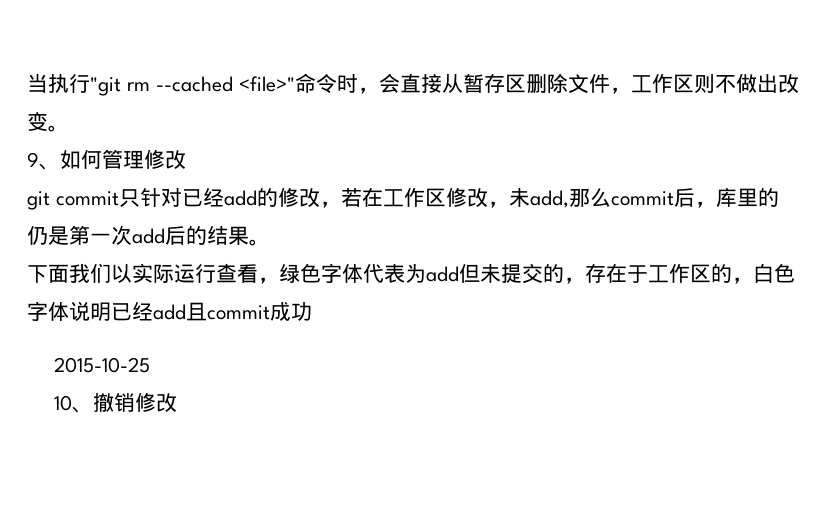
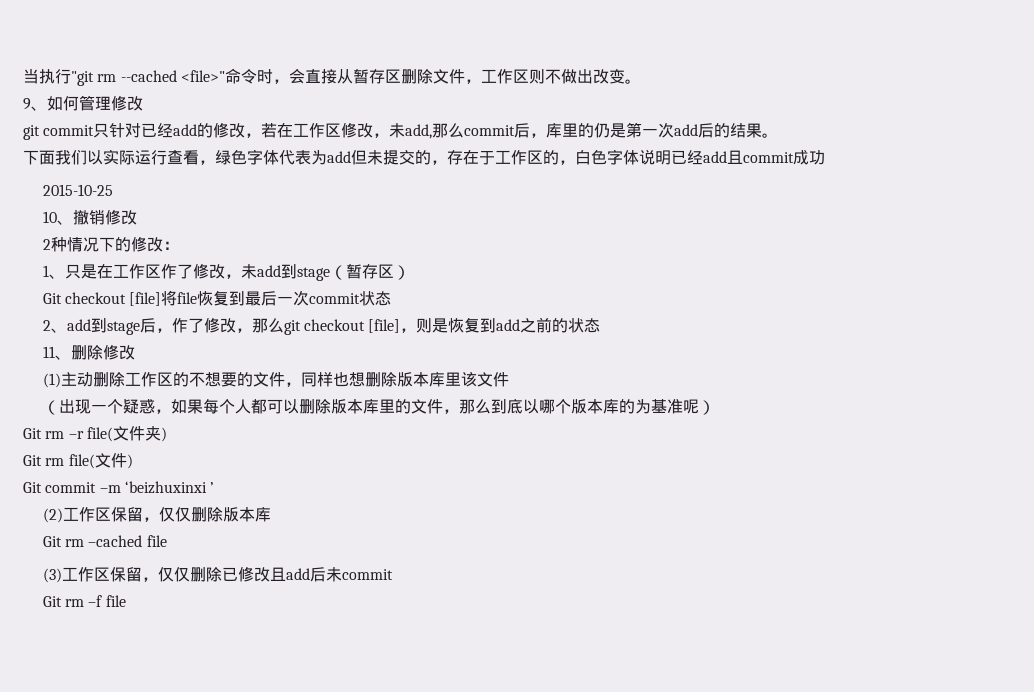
(177, 402) none -> [42,236,179,252] [42,263,410,281] [42,290,392,306] [42,317,601,335] [42,344,135,360] [42,372,509,388] [42,399,715,415] [23,426,167,442] [23,453,133,469] [23,481,215,494] [42,507,271,523] [42,535,167,547] [42,566,393,583] [42,595,126,607] // 2种情况下的修改： // 1、只是在工作区作了修改，未add到stage（暂存区） // Git checkout [file]将file恢复到最后一次commit状态 // 2、add到stage后，作了修改，那么git checkout [file]，则是恢复到add之前的状态 // 11、删除修改 // (1)主动删除工作区的不想要的文件，同样也想删除版本库里该文件 // （出现一个疑惑，如果每个人都可以删除版本库里的文件，那么到底以哪个版本库的为基准呢） // Git rm –r file(文件夹) // Git rm file(文件) // Git commit –m ‘beizhuxinxi ’ // (2)工作区保留，仅仅删除版本库 // Git rm –cached file // (3)工作区保留，仅仅删除已修改且add后未commit // Git rm –f file

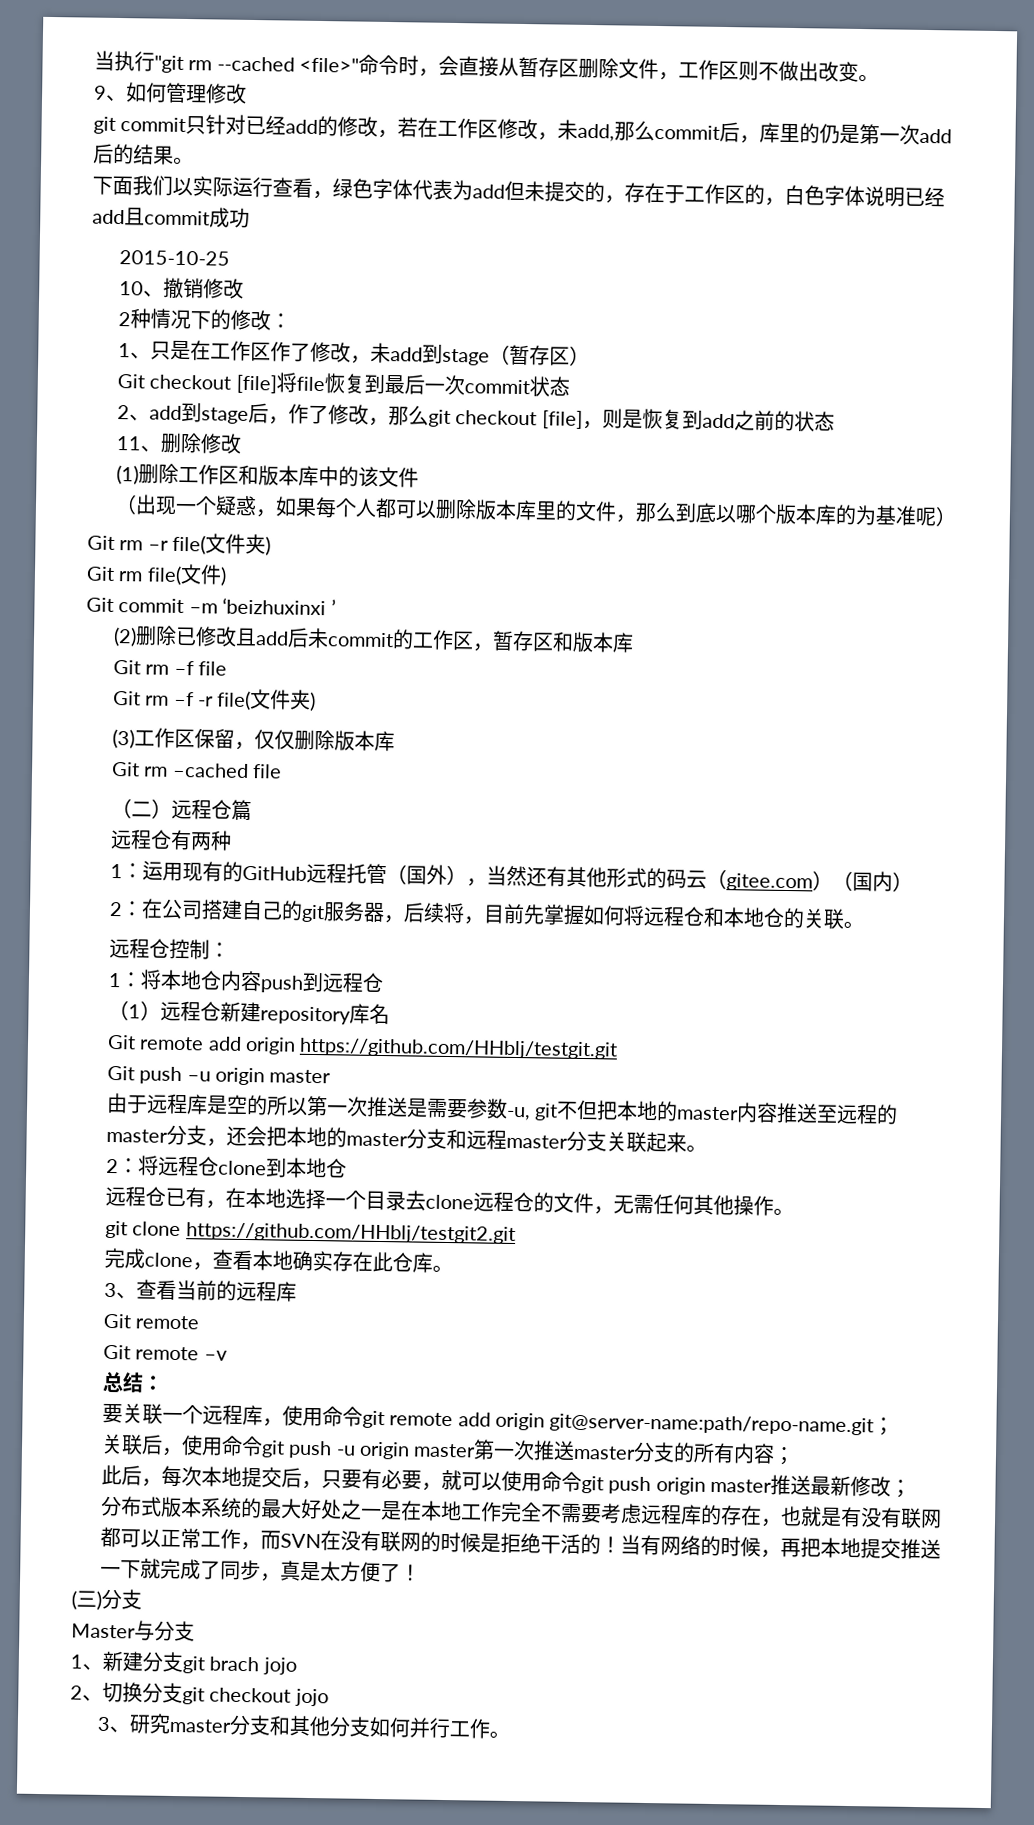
[60,372,93,387] 主动 -> (139, 474) none
[172,372,461,387] 的不想要的文件，同样也想删除版本库里 -> [237,464,359,487] 和版本库中的
(63, 515) none -> [134,625,634,653] [112,659,228,676] [112,689,317,711] [111,728,135,749] 删除已修改且add后未commit的工作区，暂存区和版本库 // Git rm –f file // Git rm –f -r file(文件夹) // (3)
[42,566,393,583] [42,595,126,607] (3)工作区保留，仅仅删除已修改且add后未commit // Git rm –f file -> [110,797,252,822] [109,829,232,851] [109,860,913,892] [108,898,864,930] [108,938,230,960] [107,969,384,993] [107,999,390,1025] [106,1034,619,1060] [106,1065,332,1086] [105,1092,899,1125] [105,1124,707,1153] [105,1155,347,1178] [104,1186,794,1217] [104,1220,516,1245] [103,1247,453,1274] [103,1279,297,1302] [102,1313,200,1330] [102,1344,228,1361] [101,1371,164,1393] [101,1403,895,1436] [100,1433,796,1466] [100,1464,912,1498] [100,1495,942,1530] [99,1526,941,1560] [99,1558,421,1583] [71,1588,142,1610] [71,1620,195,1642] [70,1650,297,1675] [70,1681,329,1707] [96,1713,510,1739] （二）远程仓篇 // 远程仓有两种 // 1：运用现有的GitHub远程托管（国外），当然还有其他形式的码云（gitee.com）（国内） // 2：在公司搭建自己的git服务器，后续将，目前先掌握如何将远程仓和本地仓的关联。 // 远程仓控制： // 1：将本地仓内容push到远程仓 // （1）远程仓新建repository库名 // Git remote add origin https://github.com/HHblj/testgit.git // Git push –u origin master // 由于远程库是空的所以第一次推送是需要参数-u, git不但把本地的master内容推送至远程的master分支，还会把本地的master分支和远程master分支关联起来。 // 2：将远程仓clone到本地仓 // 远程仓已有，在本地选择一个目录去clone远程仓的文件，无需任何其他操作。 // git clone https://github.com/HHblj/testgit2.git // 完成clone，查看本地确实存在此仓库。 // 3、查看当前的远程库 // Git remote // Git remote –v // 总结： // 要关联一个远程库，使用命令git remote add origin git@server-name:path/repo-name.git； // 关联后，使用命令git push -u origin master第一次推送master分支的所有内容； // 此后，每次本地提交后，只要有必要，就可以使用命令git push origin master推送最新修改； // 分布式版本系统的最大好处之一是在本地工作完全不需要考虑远程库的存在，也就是有没有联网都可以正常工作，而SVN在没有联网的时候是拒绝干活的！当有网络的时候，再把本地提交推送一下就完成了同步，真是太方便了！ // (三)分支 // Master与分支 // 1、新建分支git brach jojo // 2、切换分支git checkout jojo // 3、研究master分支和其他分支如何并行工作。

